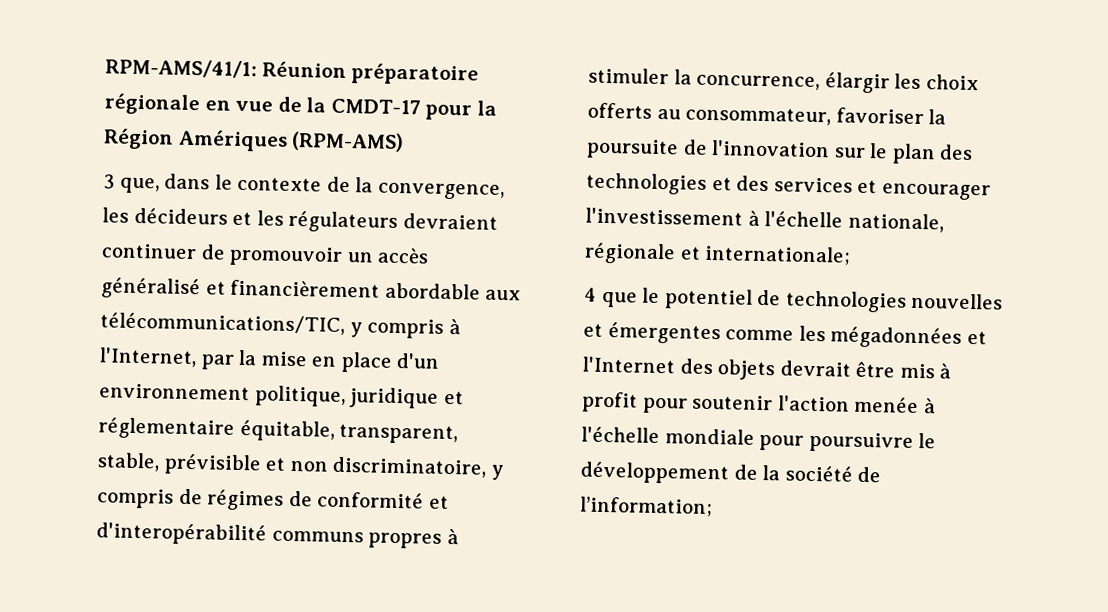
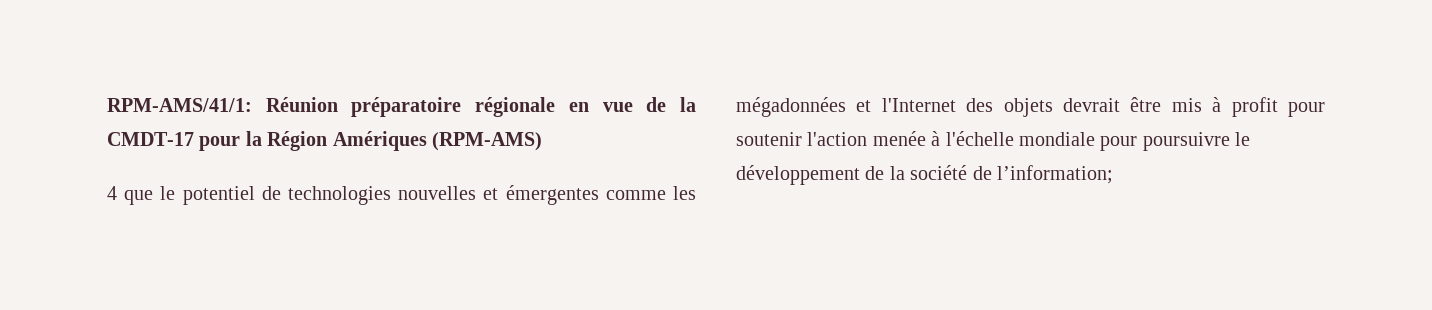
[103,173,505,201] [102,207,498,233] [101,243,430,267] [101,277,522,301] [100,312,461,339] [99,347,441,373] [99,383,464,409] [98,417,459,445] [97,452,504,481] [97,488,449,511] [96,522,459,549] [588,67,979,94] [587,102,947,126] [586,138,974,165] [586,172,991,201] [585,207,944,233] [584,242,852,266] // 3 que, dans le contexte de la convergence, les décideurs et les régulateurs devraient continuer de promouvoir un accès généralisé et financièrement abordable aux télécommunications/TIC, y compris à l'Internet, par la mise en place d'un environnement politique, juridique et réglementaire équitable, transparent, stable, prévisible et non discriminatoire, y compris de régimes de conformité et d'interopérabilité communs propres à stimuler la concurrence, élargir les choix offerts au consommateur, favoriser la poursuite de l'innovation sur le plan des technologies et des services et encourager l'investissement à l'échelle nationale, régionale et internationale; -> (542, 141) none

